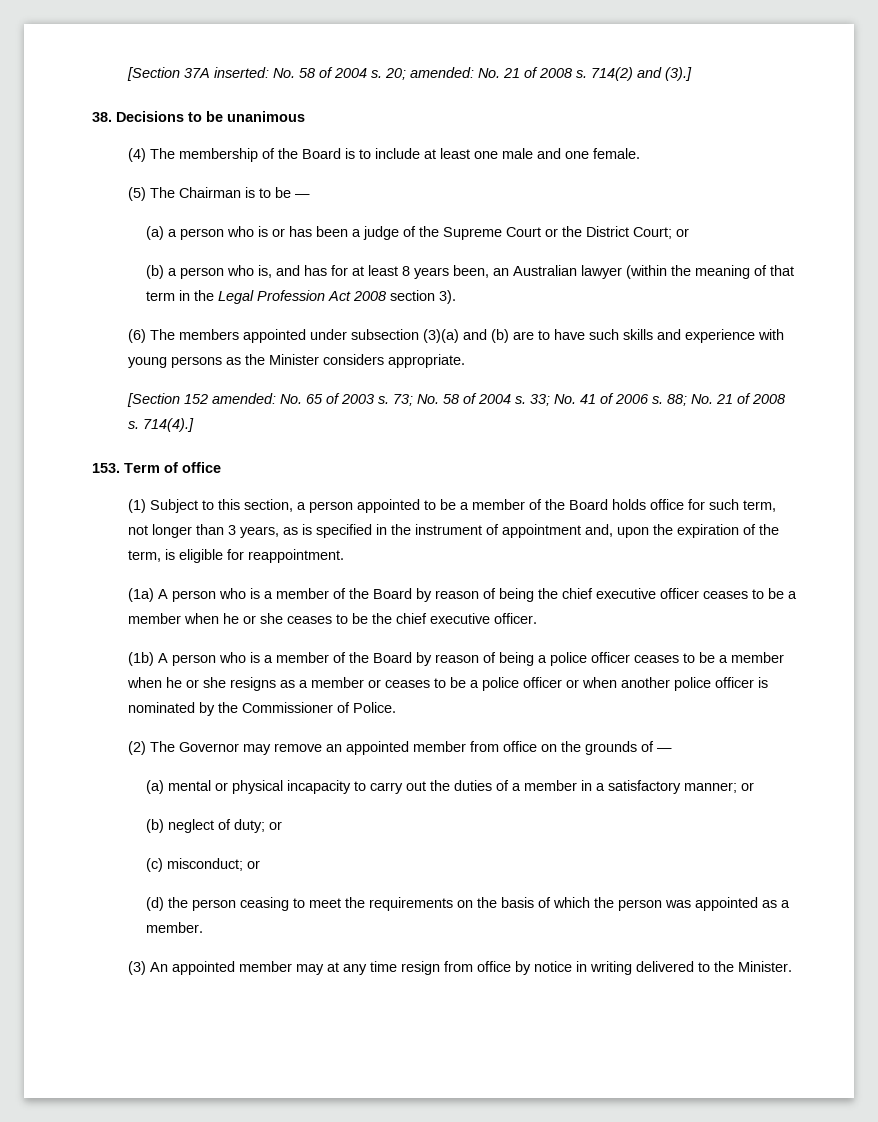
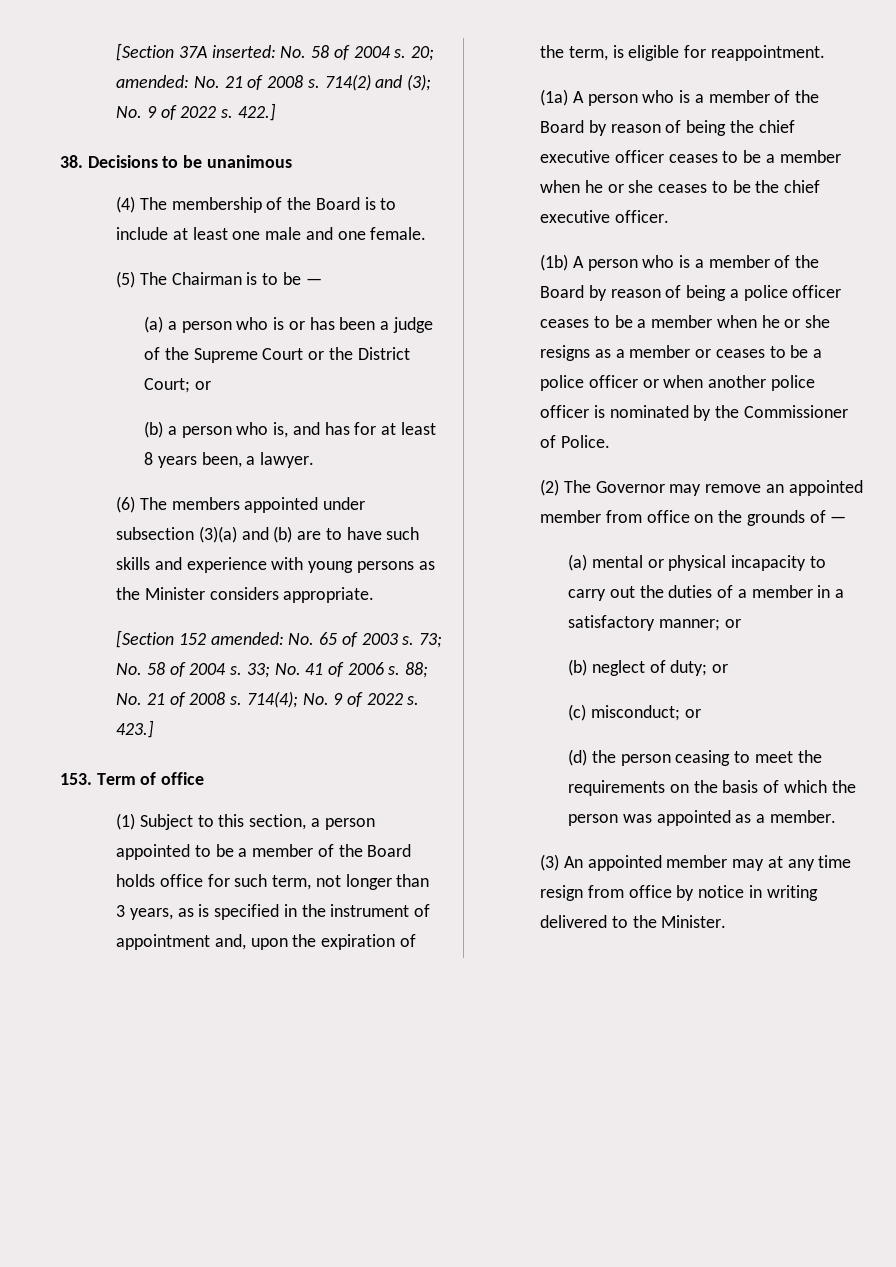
[665,67,693,81] (3).] -> [406,74,431,91] [116,103,276,121] (3); No. 9 of 2022 s. 422.]
[493,265,795,279] [146,290,457,304] an Australian lawyer (within the meaning of that term in the Legal Profession Act 2008 section 3). -> [246,452,315,468] a lawyer.
[143,418,195,432] 714(4).] -> [246,691,420,708] [116,720,155,738] 714(4); No. 9 of 2022 s. 423.]

